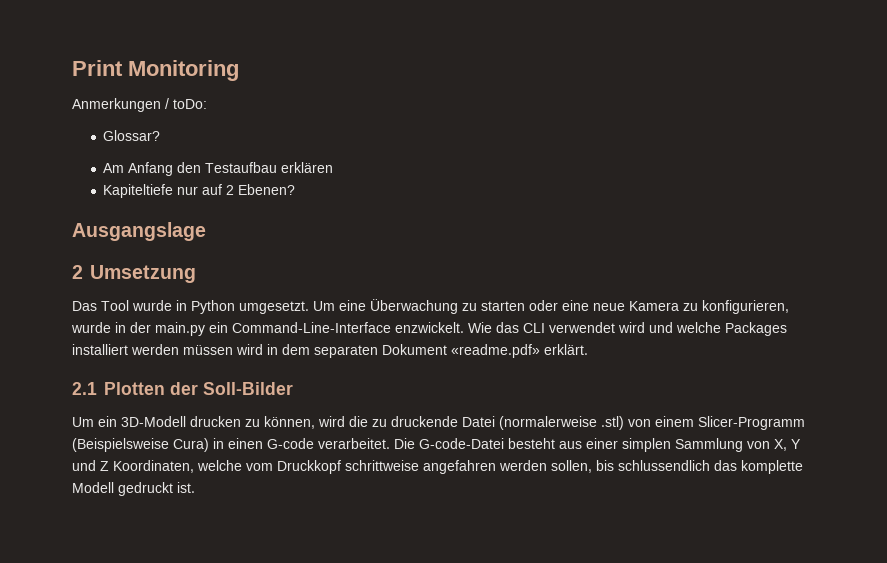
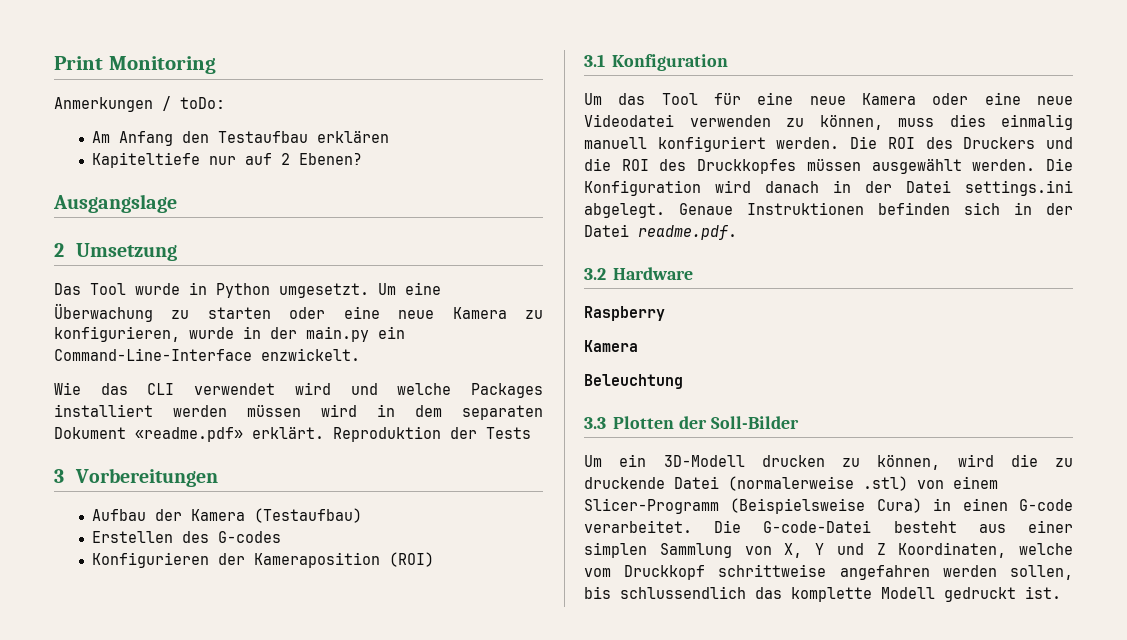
[103,130,161,141] // Glossar? -> (225, 103) none
(464, 327) none -> (360, 354) //
[72,382,97,395] // 2.1 -> [333,426,531,442] [54,468,218,487] [91,508,362,523] [91,531,281,543] [91,552,434,568] [584,54,729,71] [584,92,1073,105] [584,114,1073,130] [584,136,1073,152] [584,158,1073,174] [584,180,1073,196] [584,202,1073,218] [584,224,737,240] [584,267,694,280] [584,306,665,321] [584,340,638,352] [584,374,683,389] [584,417,606,429] Reproduktion der Tests // 3 Vorbereitungen // Aufbau der Kamera (Testaufbau) // Erstellen des G-codes // Konfigurieren der Kameraposition (ROI) // 3.1 Konfiguration // Um das Tool für eine neue Kamera oder eine neue Videodatei verwenden zu können, muss dies einmalig manuell konfiguriert werden. Die ROI des Druckers und die ROI des Druckkopfes müssen ausgewählt werden. Die Konfiguration wird danach in der Datei settings.ini abgelegt. Genaue Instruktionen befinden sich in der Datei readme.pdf. // 3.2 Hardware // Raspberry // Kamera // Beleuchtung // 3.3

